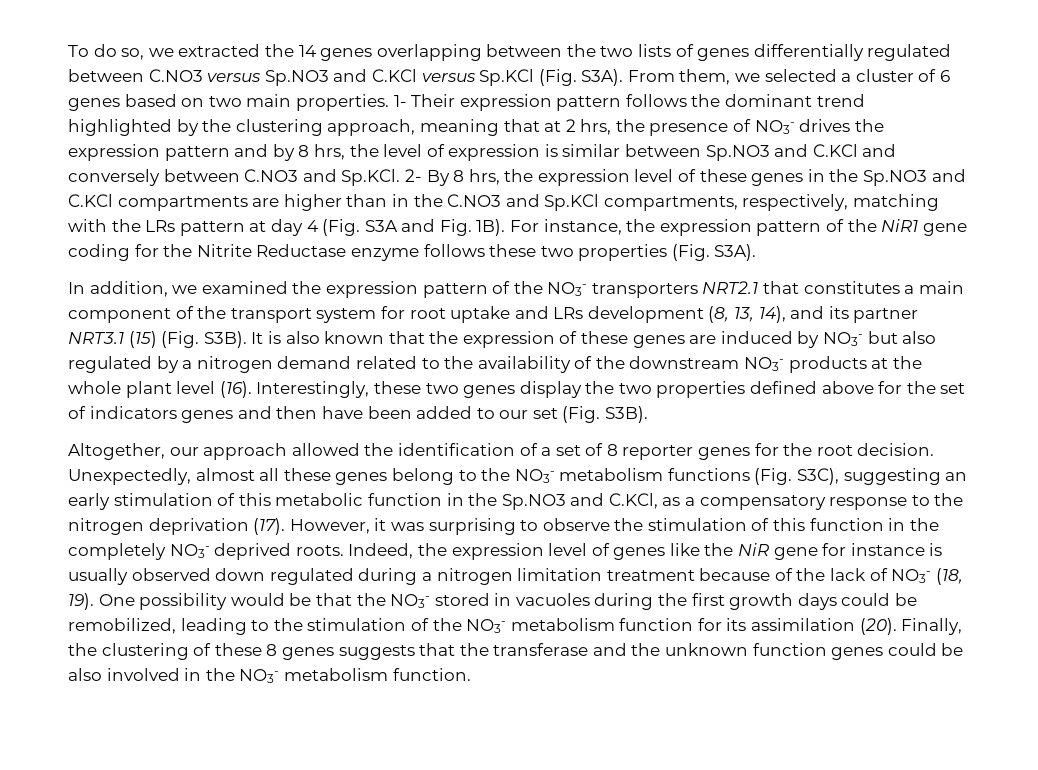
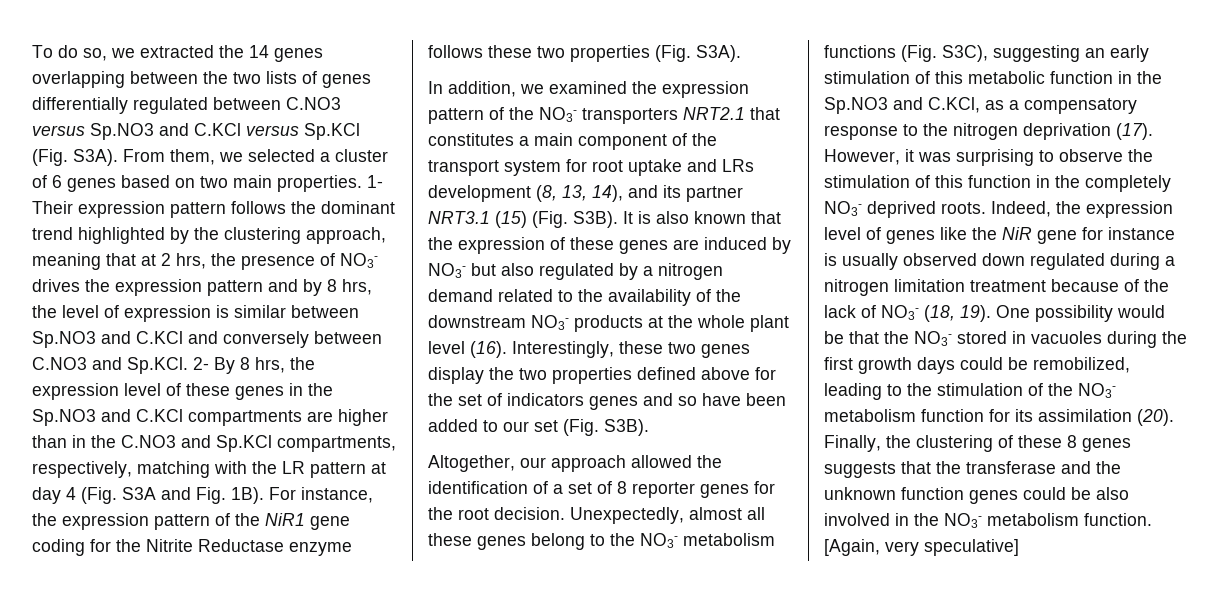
[145,220,176,232] LRs -> [282,461,305,474] LR
[276,406,318,419] then -> [678,396,697,406] so
(471, 674) none -> [824,539,1019,556] [Again, very speculative]

